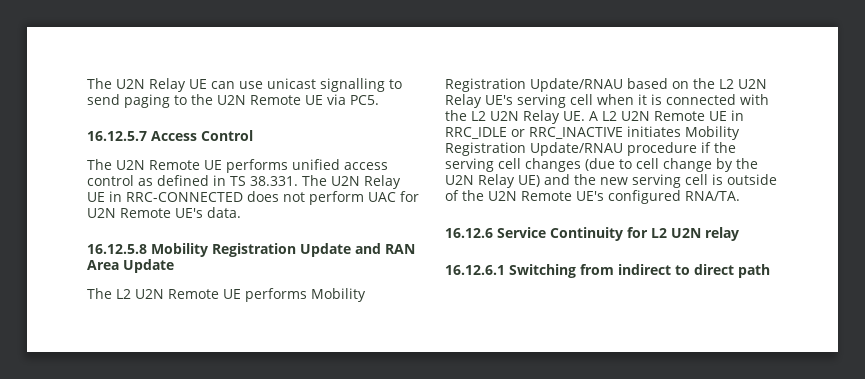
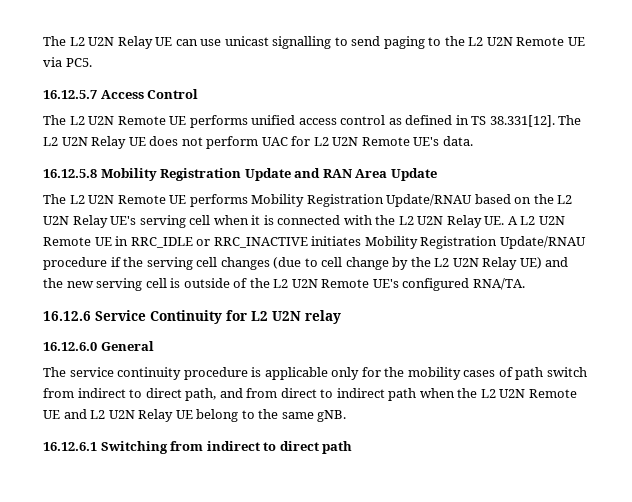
[87,78,112,89] The -> [43,36,85,46] The L2
(213, 99) none -> [468,37,484,46] L2
(112, 164) none -> [69,116,85,125] L2
[250,175,401,189] [87,191,243,202] 38.331. The U2N Relay UE in RRC-CONNECTED -> [489,115,582,127] [43,136,146,149] 38.331[12]. The L2 U2N Relay UE
(419, 196) none -> [313,137,329,146] L2
(758, 163) none -> [434,258,450,267] L2
(484, 195) none -> [273,279,289,288] L2
(739, 234) none -> [43,341,154,351] [43,367,587,380] [43,388,577,401] [43,409,347,422] // 16.12.6.0 General // The service continuity procedure is applicable only for the mobility cases of path switch from indirect to direct path, and from direct to indirect path when the L2 U2N Remote UE and L2 U2N Relay UE belong to the same gNB.

